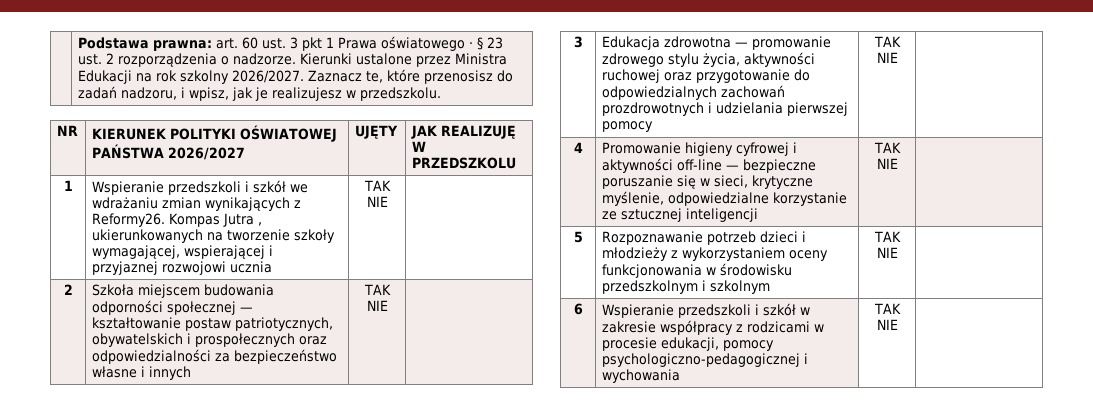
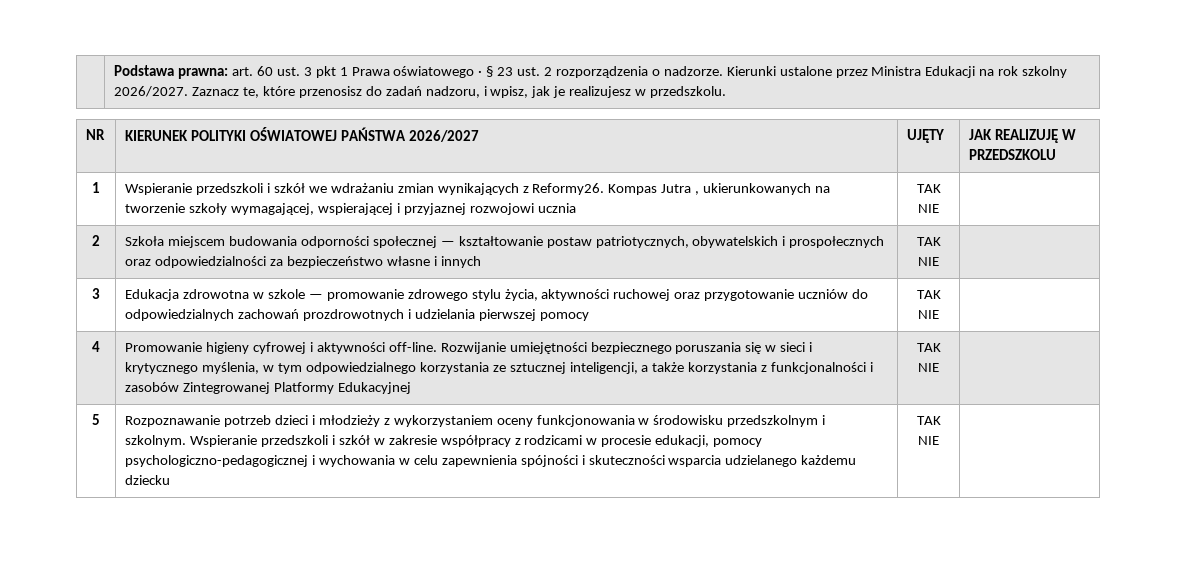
(731, 42) none -> [253,289,305,299] w szkole
(790, 76) none -> [798,289,849,299] uczniów
[676,159,816,173] [601,175,813,189] [601,191,847,206] [601,208,758,222] off-line — bezpieczne poruszanie się w sieci, krytyczne myślenie, odpowiedzialne korzystanie ze sztucznej inteligencji -> [388,342,813,354] [125,362,874,374] [125,382,411,394] off-line. Rozwijanie umiejętności bezpiecznego poruszania się w sieci i krytycznego myślenia, w tym odpowiedzialnego korzystania ze sztucznej inteligencji, a także korzystania z funkcjonalności i zasobów Zintegrowanej Platformy Edukacyjnej
[709,280,770,294] [873,231,901,242] [876,247,898,258] [573,303,583,315] szkolnym | TAK NIE | // 6 | -> [125,435,187,447] szkolnym.
(680, 376) none -> [398,455,857,467] [125,475,171,485] w celu zapewnienia spójności i skuteczności wsparcia udzielanego każdemu dziecku

